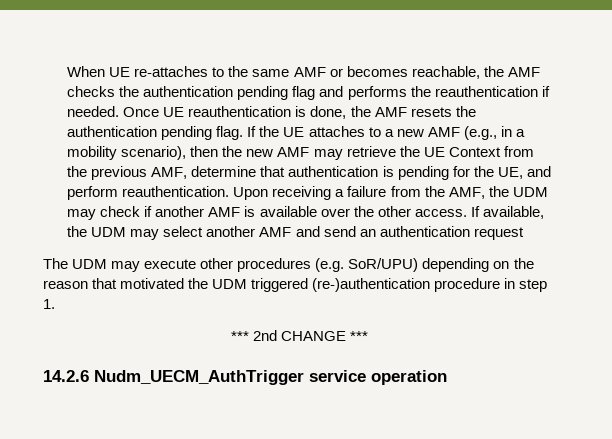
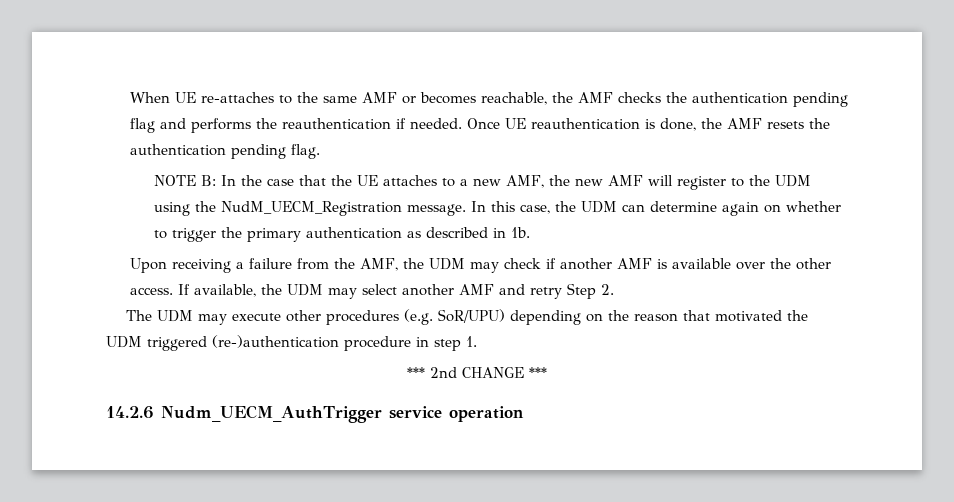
[247,126,257,137] If -> [153,175,326,186] // NOTE B: In the case that
[427,126,525,140] [67,146,534,160] [67,166,551,180] [67,186,230,200] AMF (e.g., in a mobility scenario), then the new AMF may retrieve the UE Context from the previous AMF, determine that authentication is pending for the UE, and perform reauthentication. -> [505,175,811,190] [153,201,841,216] [153,227,530,242] AMF, the new AMF will register to the UDM using the NudM_UECM_Registration message. In this case, the UDM can determine again on whether to trigger the primary authentication as described in 1b. //
[323,226,524,240] send an authentication request -> [529,283,614,299] retry Step 2.

